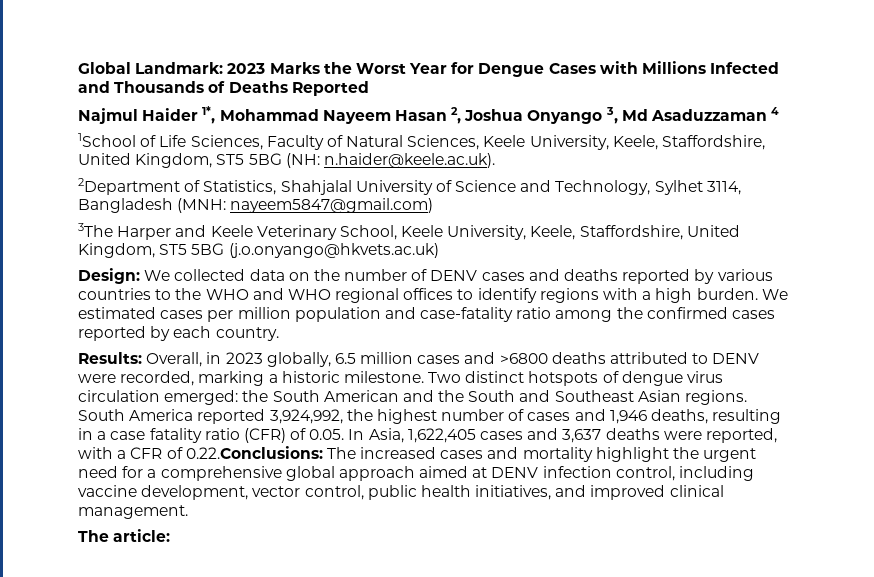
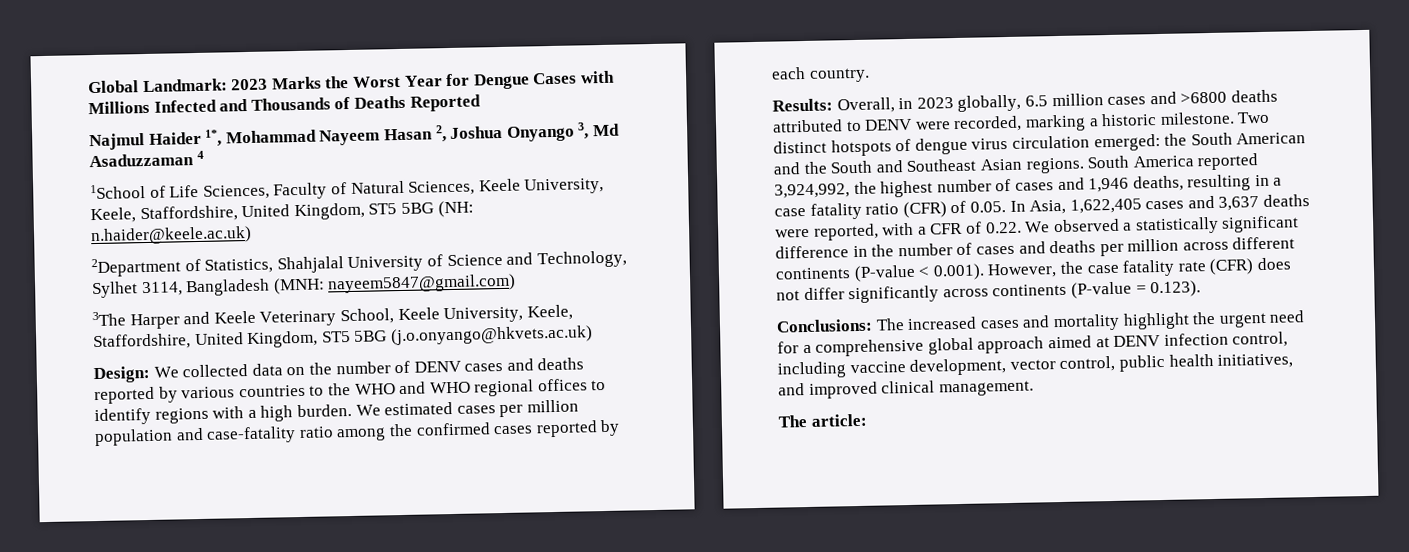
[323,153,495,168] n.haider@keele.ac.uk). -> [90,225,252,246] n.haider@keele.ac.uk)
[185,446,323,459] 0.22.Conclusions: -> [984,215,1300,235] [775,236,1296,259] [775,257,1291,283] [776,280,1202,304] [776,318,873,333] 0.22. We observed a statistically significant difference in the number of cases and deaths per million across different continents (P-value < 0.001). However, the case fatality rate (CFR) does not differ significantly across continents (P-value = 0.123). // Conclusions:

